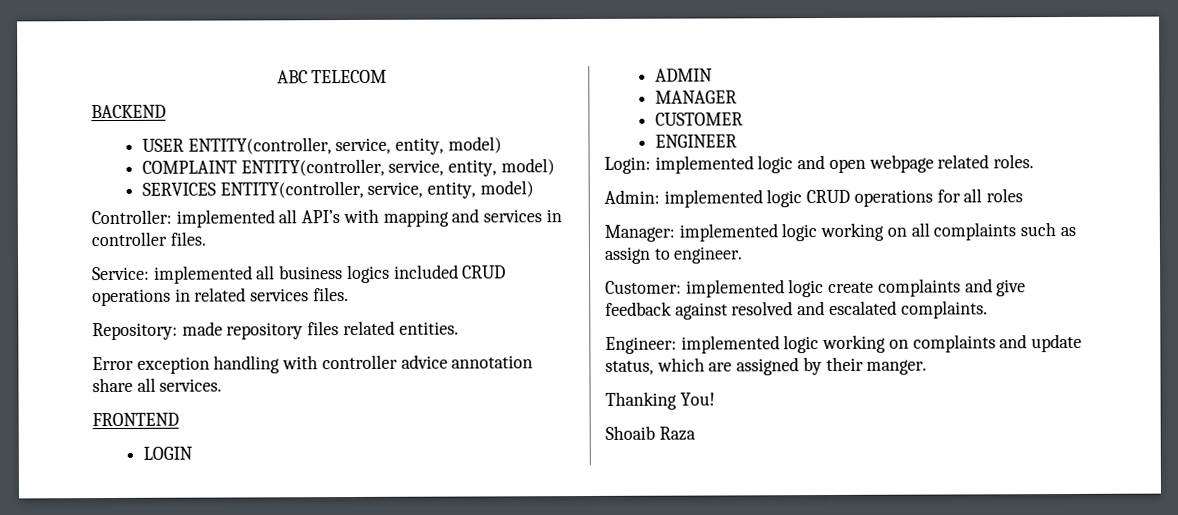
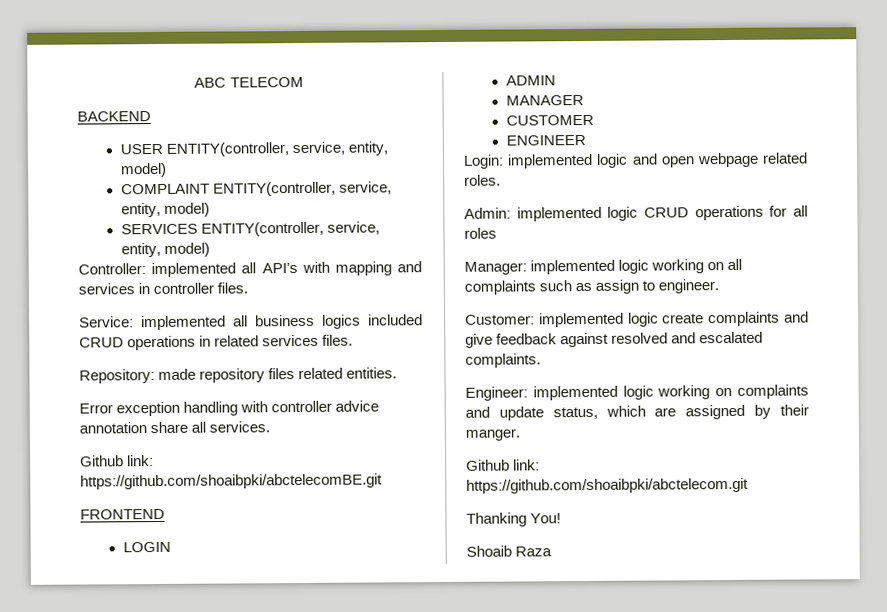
(223, 385) none -> [80,455,155,467] [80,473,383,490] // Github link: https://github.com/shoaibpki/abctelecomBE.git
(928, 367) none -> [466,459,541,471] [466,477,749,494] // Github link: https://github.com/shoaibpki/abctelecom.git

